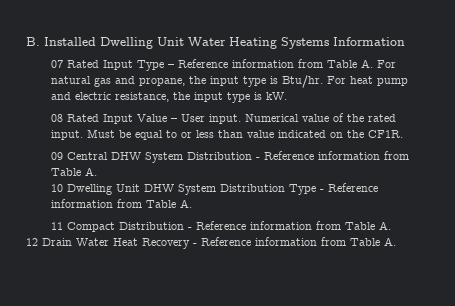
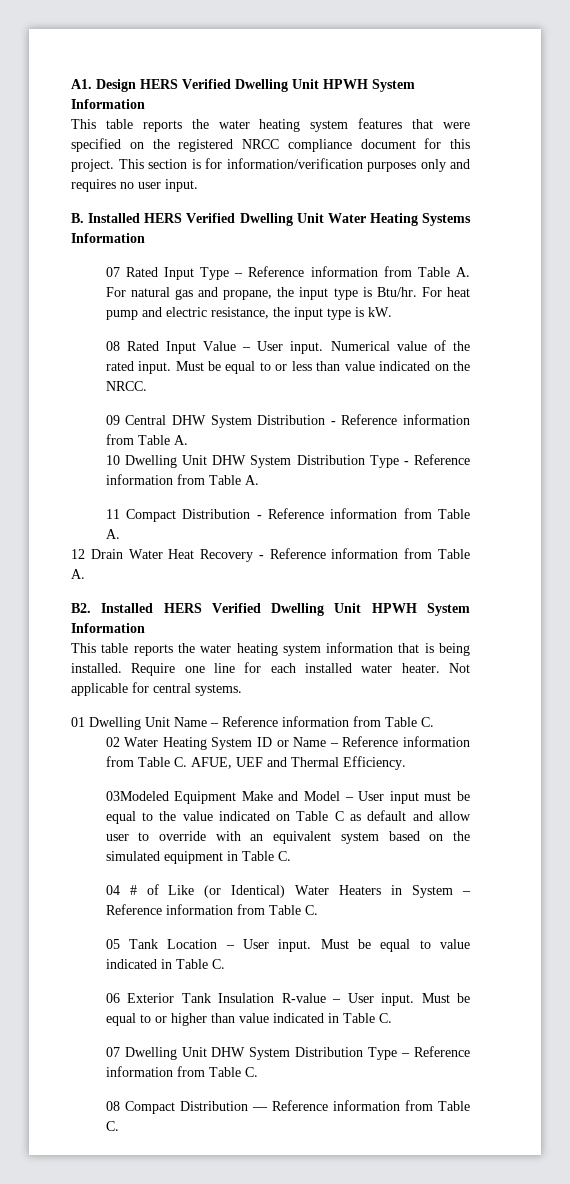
[26,37,96,46] B. Installed -> [71,79,415,92] [71,99,145,109] [71,118,471,132] [71,138,470,152] [71,158,470,172] [71,179,198,192] [71,213,236,223] A1. Design HERS Verified Dwelling Unit HPWH System Information // This table reports the water heating system features that were specified on the registered NRCC compliance document for this project. This section is for information/verification purposes only and requires no user input. // B. Installed HERS Verified
[368,130,404,138] CF1R. -> [105,381,147,391] NRCC.
(396, 241) none -> [71,603,470,616] [71,623,145,633] [71,642,471,656] [71,662,470,676] [71,682,242,696] [71,716,434,730] [105,736,470,750] [105,756,406,770] [105,791,470,804] [105,810,472,824] [105,831,471,844] [105,851,291,864] [105,884,471,898] [105,904,318,915] [105,939,471,952] [105,959,225,969] [105,993,471,1006] [105,1013,392,1026] [105,1046,471,1060] [105,1066,258,1077] [105,1100,471,1114] [105,1121,119,1131] // B2. Installed HERS Verified Dwelling Unit HPWH System Information // This table reports the water heating system information that is being installed. Require one line for each installed water heater. Not applicable for central systems. // 01 Dwelling Unit Name – Reference information from Table C. // 02 Water Heating System ID or Name – Reference information from Table C. AFUE, UEF and Thermal Efficiency. // 03Modeled Equipment Make and Model – User input must be equal to the value indicated on Table C as default and allow user to override with an equivalent system based on the simulated equipment in Table C. // 04 # of Like (or Identical) Water Heaters in System – Reference information from Table C. // 05 Tank Location – User input. Must be equal to value indicated in Table C. // 06 Exterior Tank Insulation R-value – User input. Must be equal to or higher than value indicated in Table C. // 07 Dwelling Unit DHW System Distribution Type – Reference information from Table C. // 08 Compact Distribution — Reference information from Table C.

